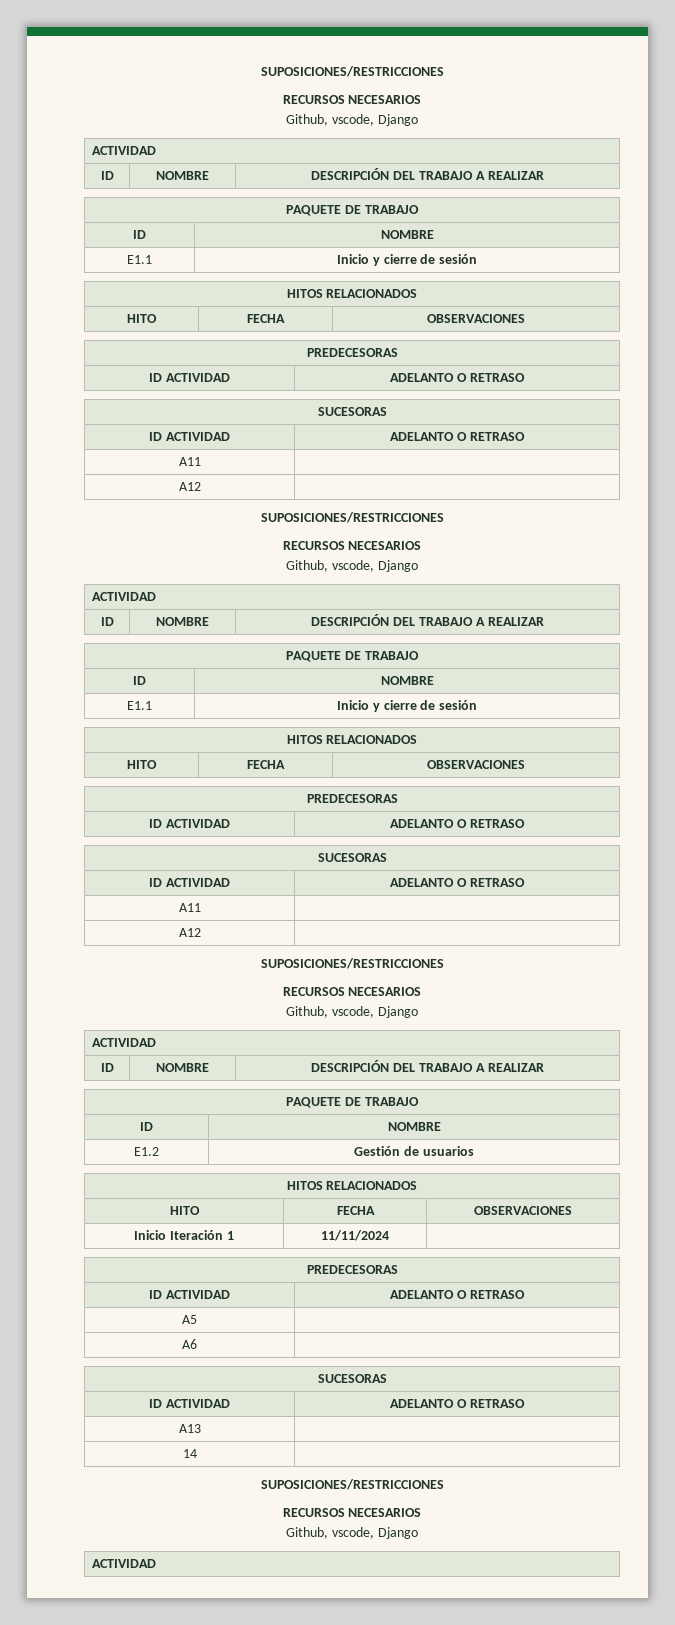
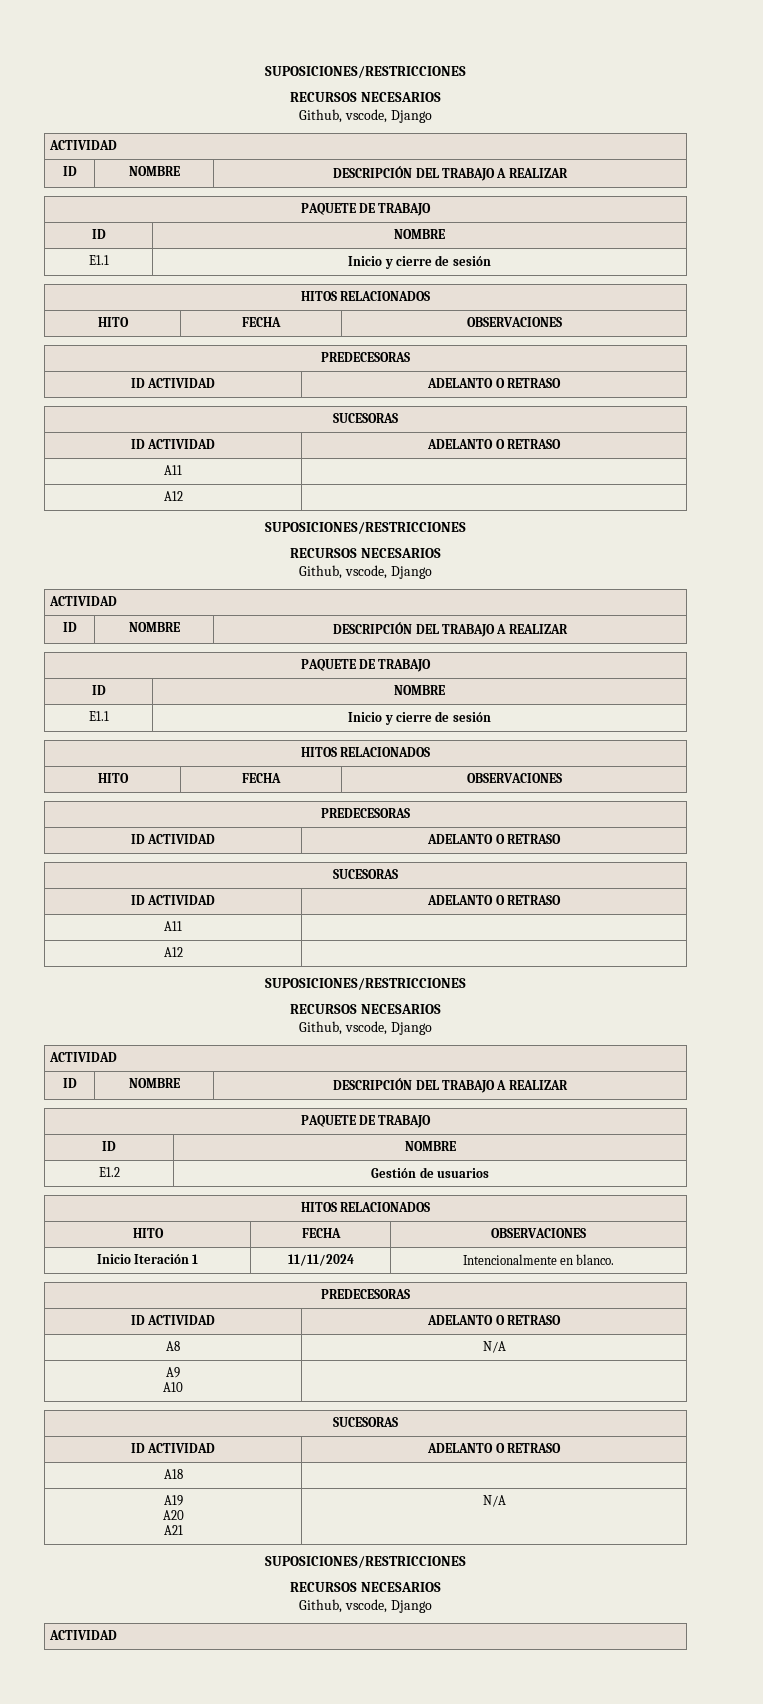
[306,1265,398,1274] [149,1290,230,1299] [390,1290,525,1299] [182,1315,197,1324] [182,1339,197,1349] [317,1374,387,1383] [149,1399,230,1408] [390,1399,525,1408] [178,1424,201,1433] [182,1449,197,1458] // PREDECESORAS // ID ACTIVIDAD | ADELANTO O RETRASO // A5 | // A6 | // SUCESORAS // ID ACTIVIDAD | ADELANTO O RETRASO // A13 | // 14 | -> [462,1254,615,1265] [321,1289,410,1299] [130,1315,216,1325] [427,1315,561,1325] [166,1341,180,1351] [482,1341,506,1353] [166,1367,180,1378] [163,1382,183,1392] [333,1417,398,1427] [130,1443,216,1453] [427,1443,561,1453] [163,1469,183,1479] [163,1495,183,1506] [162,1510,184,1520] [163,1525,183,1535] [482,1495,506,1507] Intencionalmente en blanco. // PREDECESORAS // ID ACTIVIDAD | ADELANTO O RETRASO // A8 | N/A // A9 // A10 | // SUCESORAS // ID ACTIVIDAD | ADELANTO O RETRASO // A18 | // A19 // A20 // A21 | N/A

